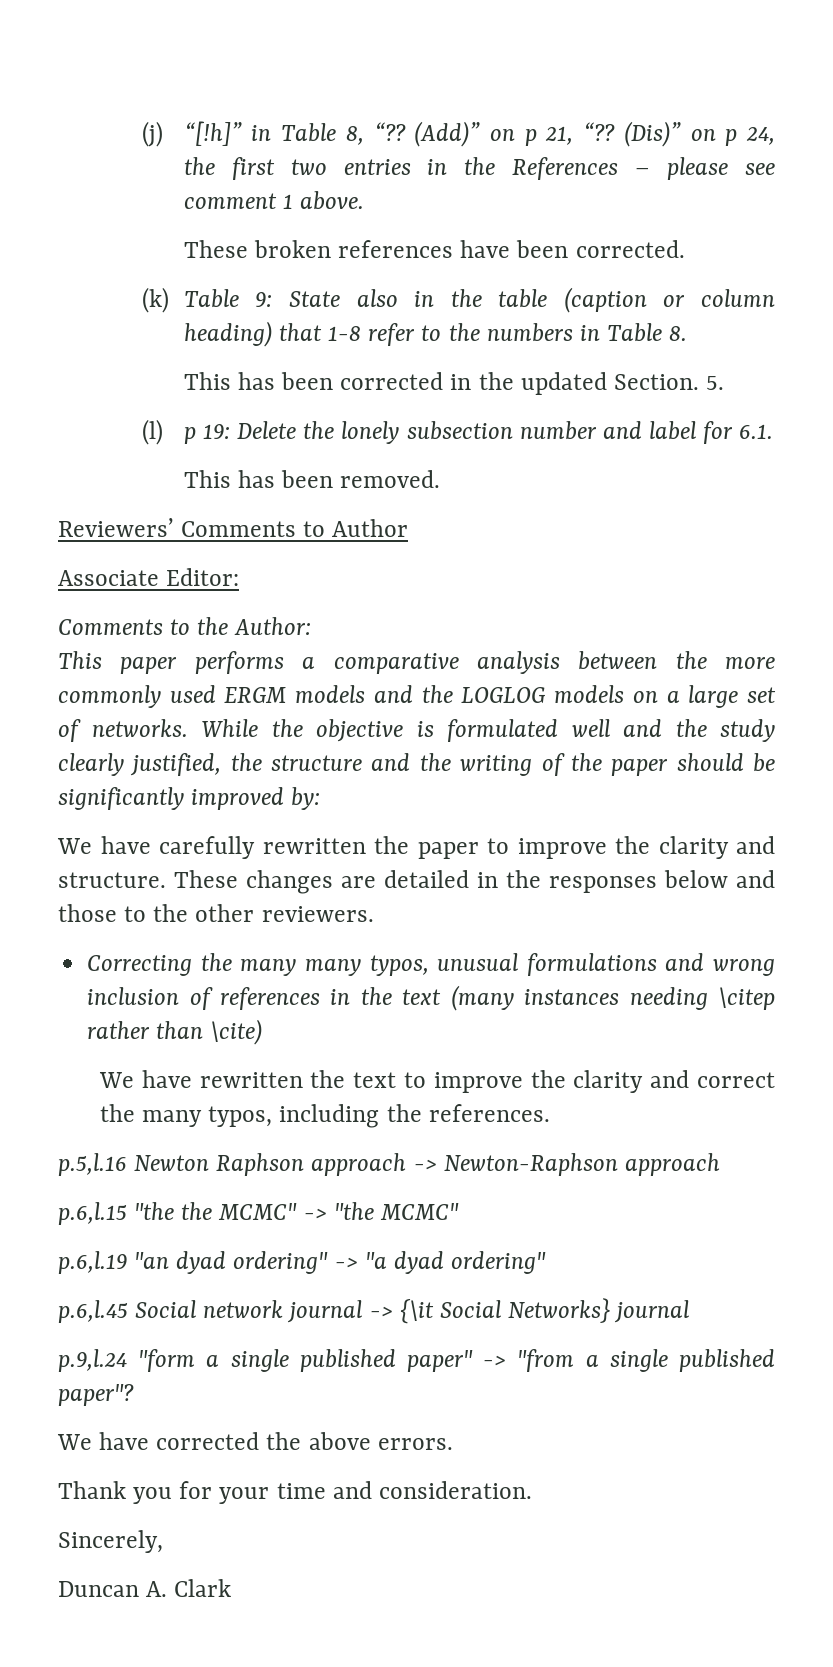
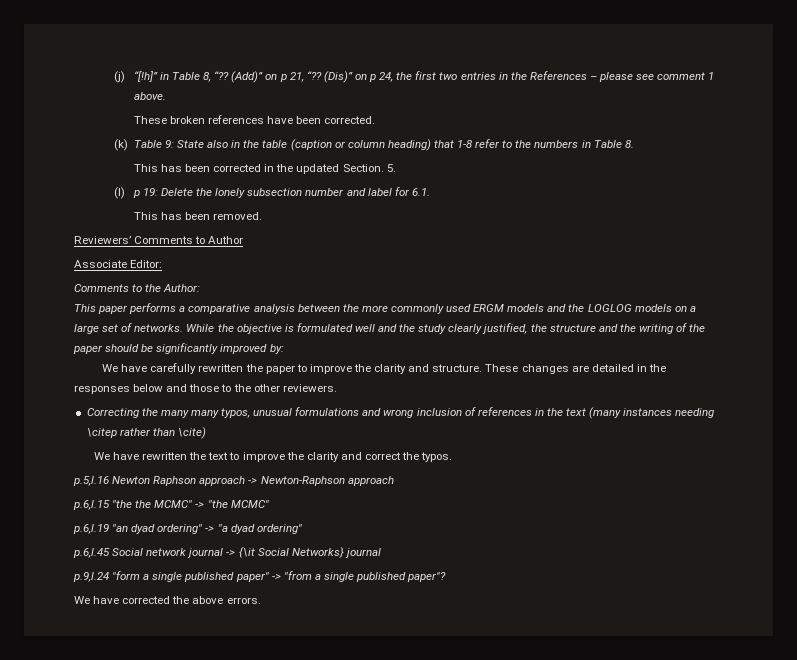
[142,1104,550,1128] many typos, including the references. -> [421,452,453,462] typos.
[58,1481,532,1504] [58,1530,163,1553] [58,1579,232,1597] // Thank you for your time and consideration. // Sincerely, // Duncan A. Clark -> (261, 600) none

